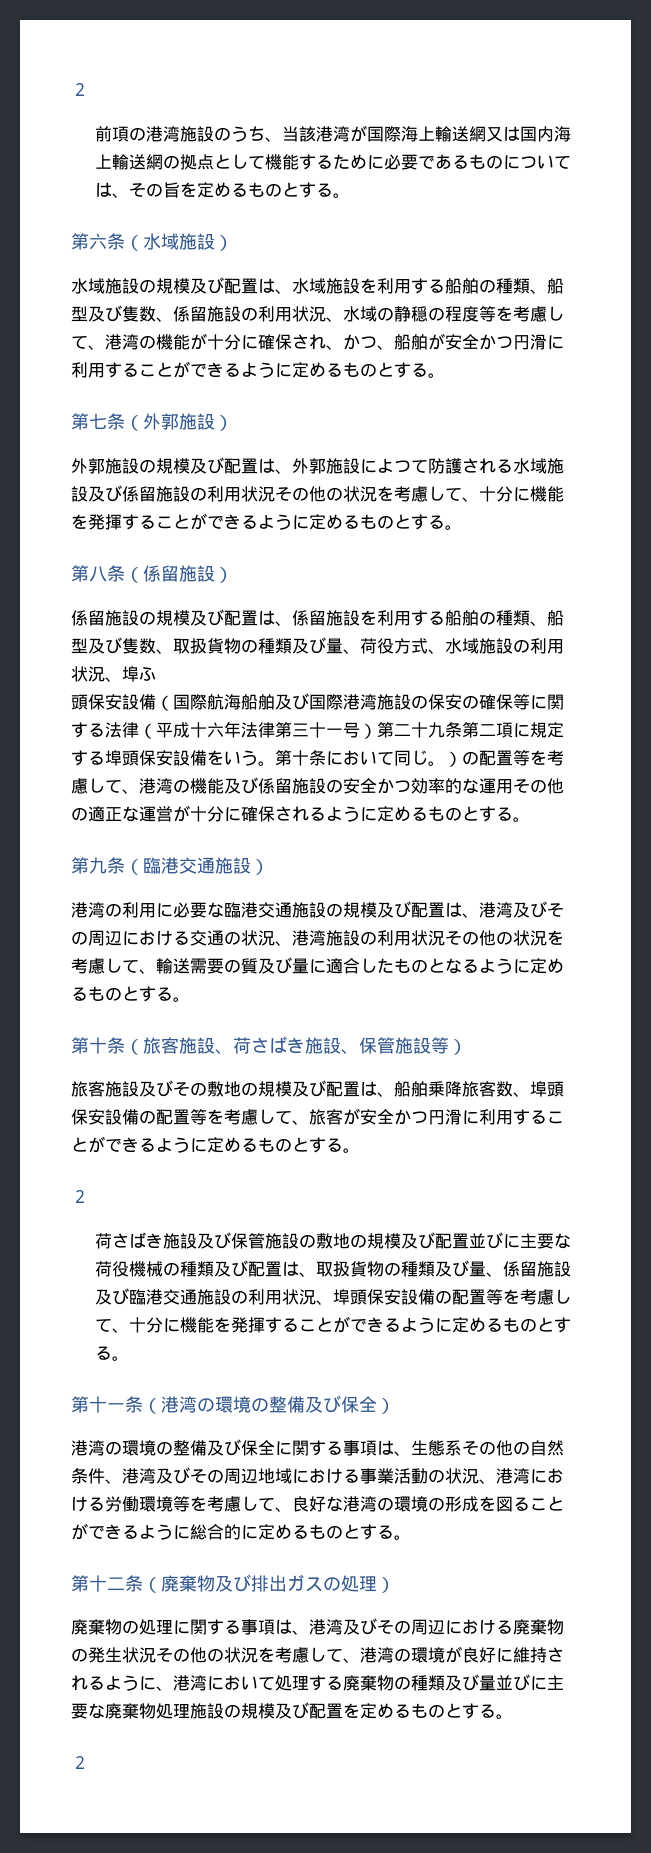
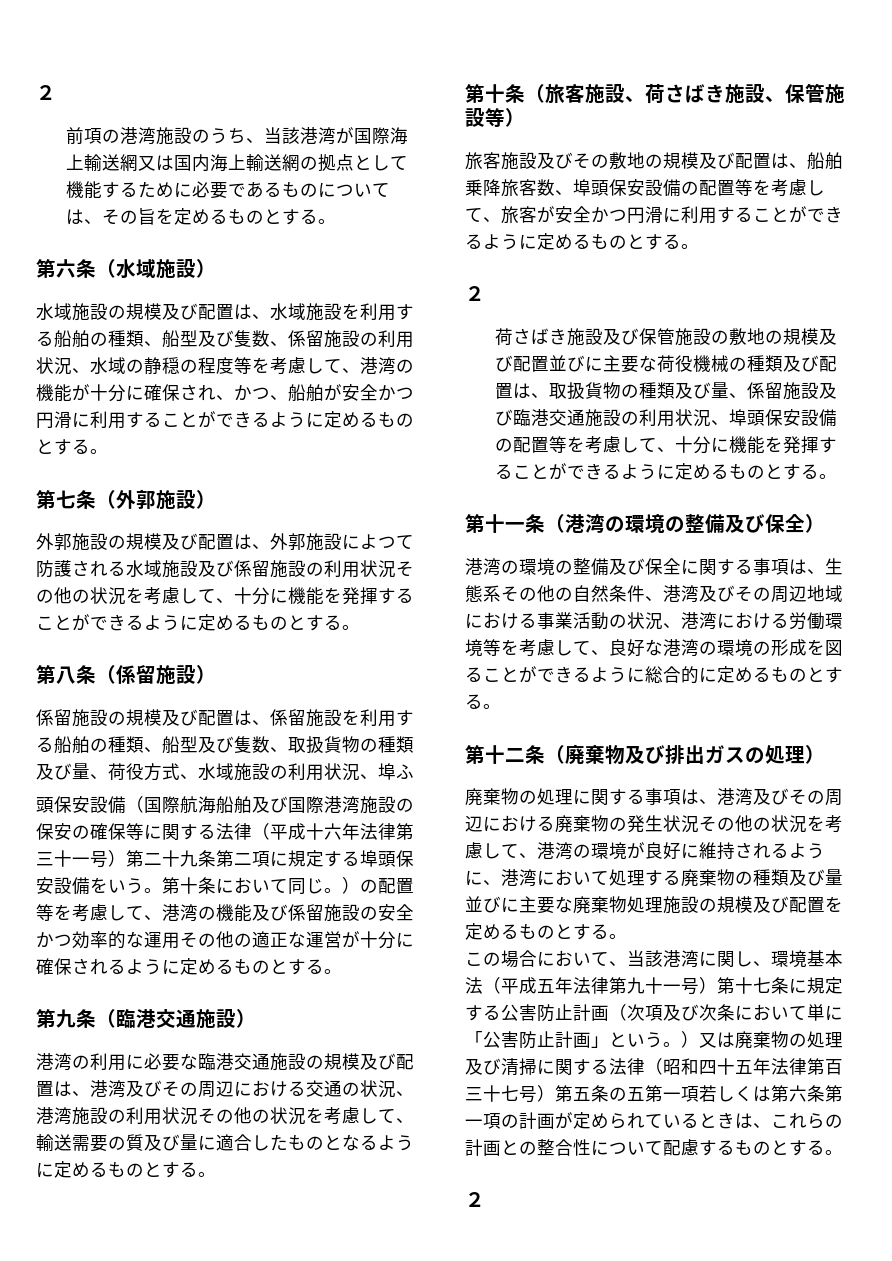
(513, 1716) none -> [465,950,843,968] [465,977,843,995] [465,1004,843,1022] [465,1031,843,1049] [465,1058,843,1076] [465,1085,843,1103] [465,1112,843,1129] [465,1139,843,1156] // この場合において、当該港湾に関し、環境基本法（平成五年法律第九十一号）第十七条に規定する公害防止計画（次項及び次条において単に「公害防止計画」という。）又は廃棄物の処理及び清掃に関する法律（昭和四十五年法律第百三十七号）第五条の五第一項若しくは第六条第一項の計画が定められているときは、これらの計画との整合性について配慮するものとする。

